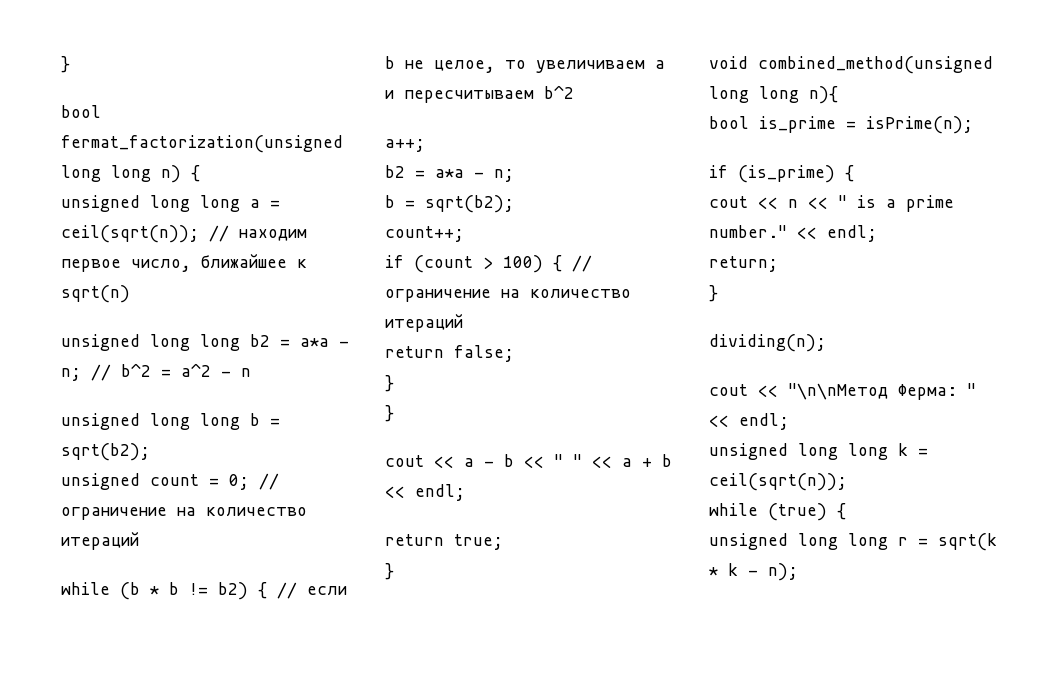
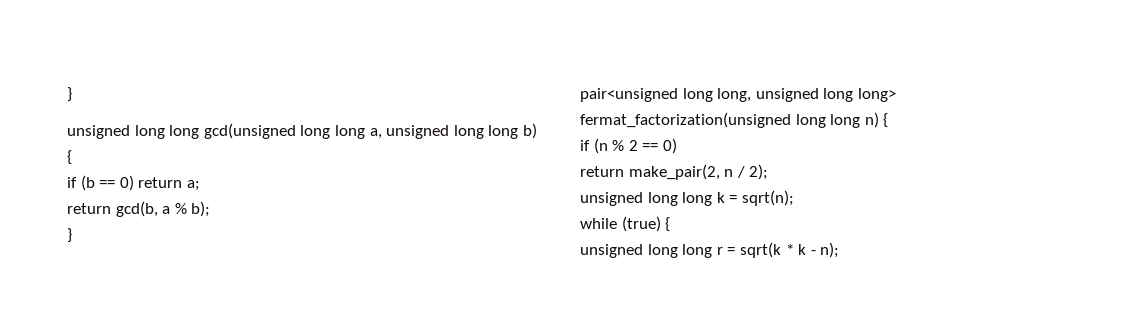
[61,56,70,73] [61,105,101,118] } // bool -> [67,87,72,102] [67,123,537,139] [67,150,72,165] [67,175,200,191] [67,201,211,217] [67,228,72,243] [580,88,896,102] } // unsigned long long gcd(unsigned long long a, unsigned long long b) { // if (b == 0) return a; // return gcd(b, a % b); // } // pair<unsigned long long, unsigned long long>
[61,195,280,212] [61,225,307,243] [61,254,307,272] [61,285,130,303] [61,334,349,351] [61,363,251,381] [61,413,280,430] [61,443,150,461] [61,473,279,490] [61,507,307,520] [61,532,139,550] [61,582,347,600] [385,56,665,73] [385,85,574,103] [385,139,425,152] [385,165,514,182] [385,195,514,213] [385,226,464,242] [385,255,592,273] [385,289,631,302] [385,314,463,332] [385,345,514,362] [385,375,394,392] [385,405,394,422] [385,454,672,468] [385,484,465,501] [385,534,503,550] [385,563,394,580] [709,56,993,74] [709,86,838,104] [709,116,973,134] [709,165,854,183] [709,195,954,212] [709,225,877,242] [709,256,778,272] [709,285,718,302] [709,334,826,352] [709,383,976,400] [709,413,789,430] unsigned long long a = ceil(sqrt(n)); // находим первое число, ближайшее к sqrt(n) // unsigned long long b2 = a*a - n; // b^2 = a^2 - n // unsigned long long b = sqrt(b2); // unsigned count = 0; // ограничение на количество итераций // while (b * b != b2) { // если b не целое, то увеличиваем a и пересчитываем b^2 // a++; // b2 = a*a - n; // b = sqrt(b2); // count++; // if (count > 100) { // ограничение на количество итераций // return false; // } // } // cout << a - b << " " << a + b << endl; // return true; // } // void combined_method(unsigned long long n){ // bool is_prime = isPrime(n); // if (is_prime) { // cout << n << " is a prime number." << endl; // return; // } // dividing(n); // cout << "\n\nМетод Ферма: " << endl; -> [580,138,677,154] [580,164,769,180] if (n % 2 == 0) // return make_pair(2, n / 2);
[709,473,847,491] ceil(sqrt(n)); -> [741,190,794,206] sqrt(n);

